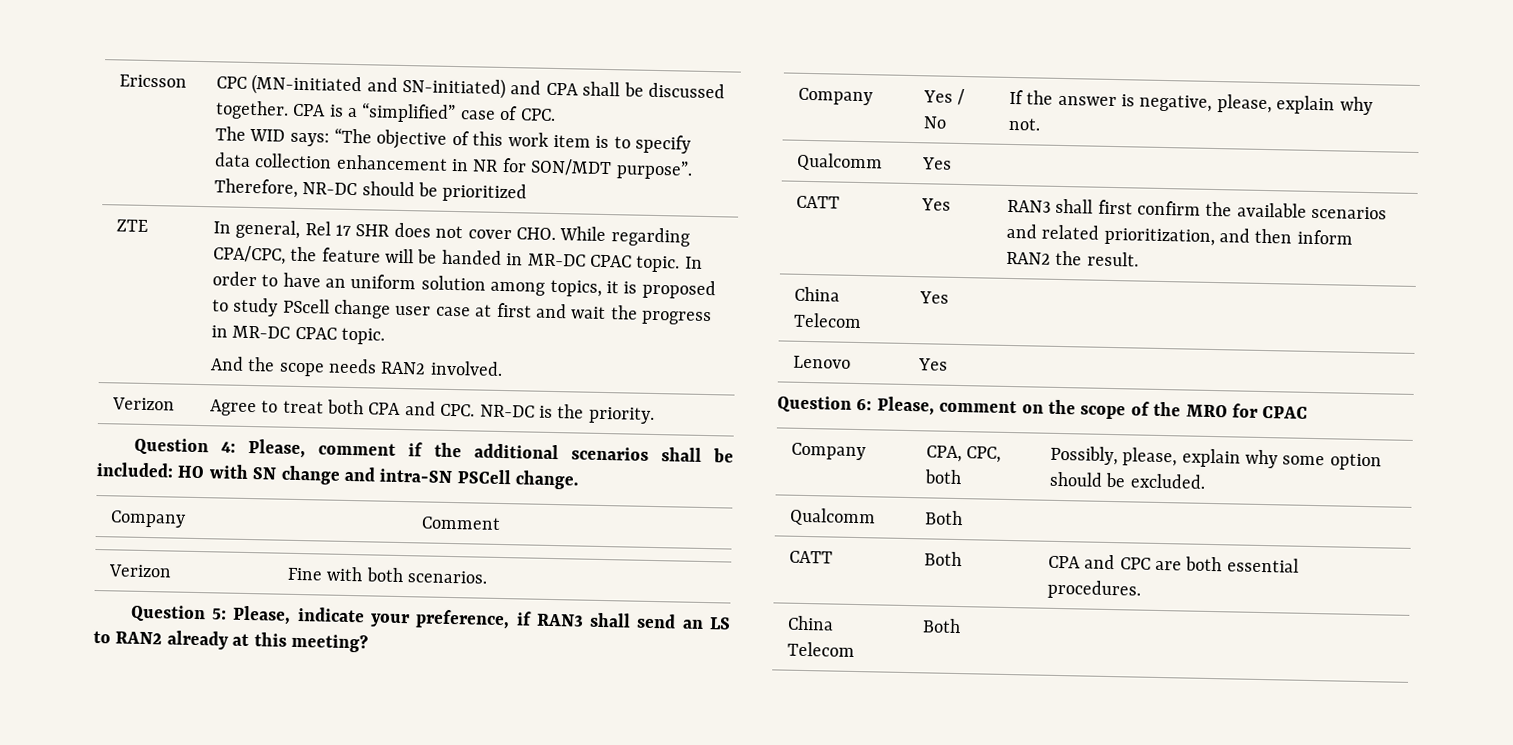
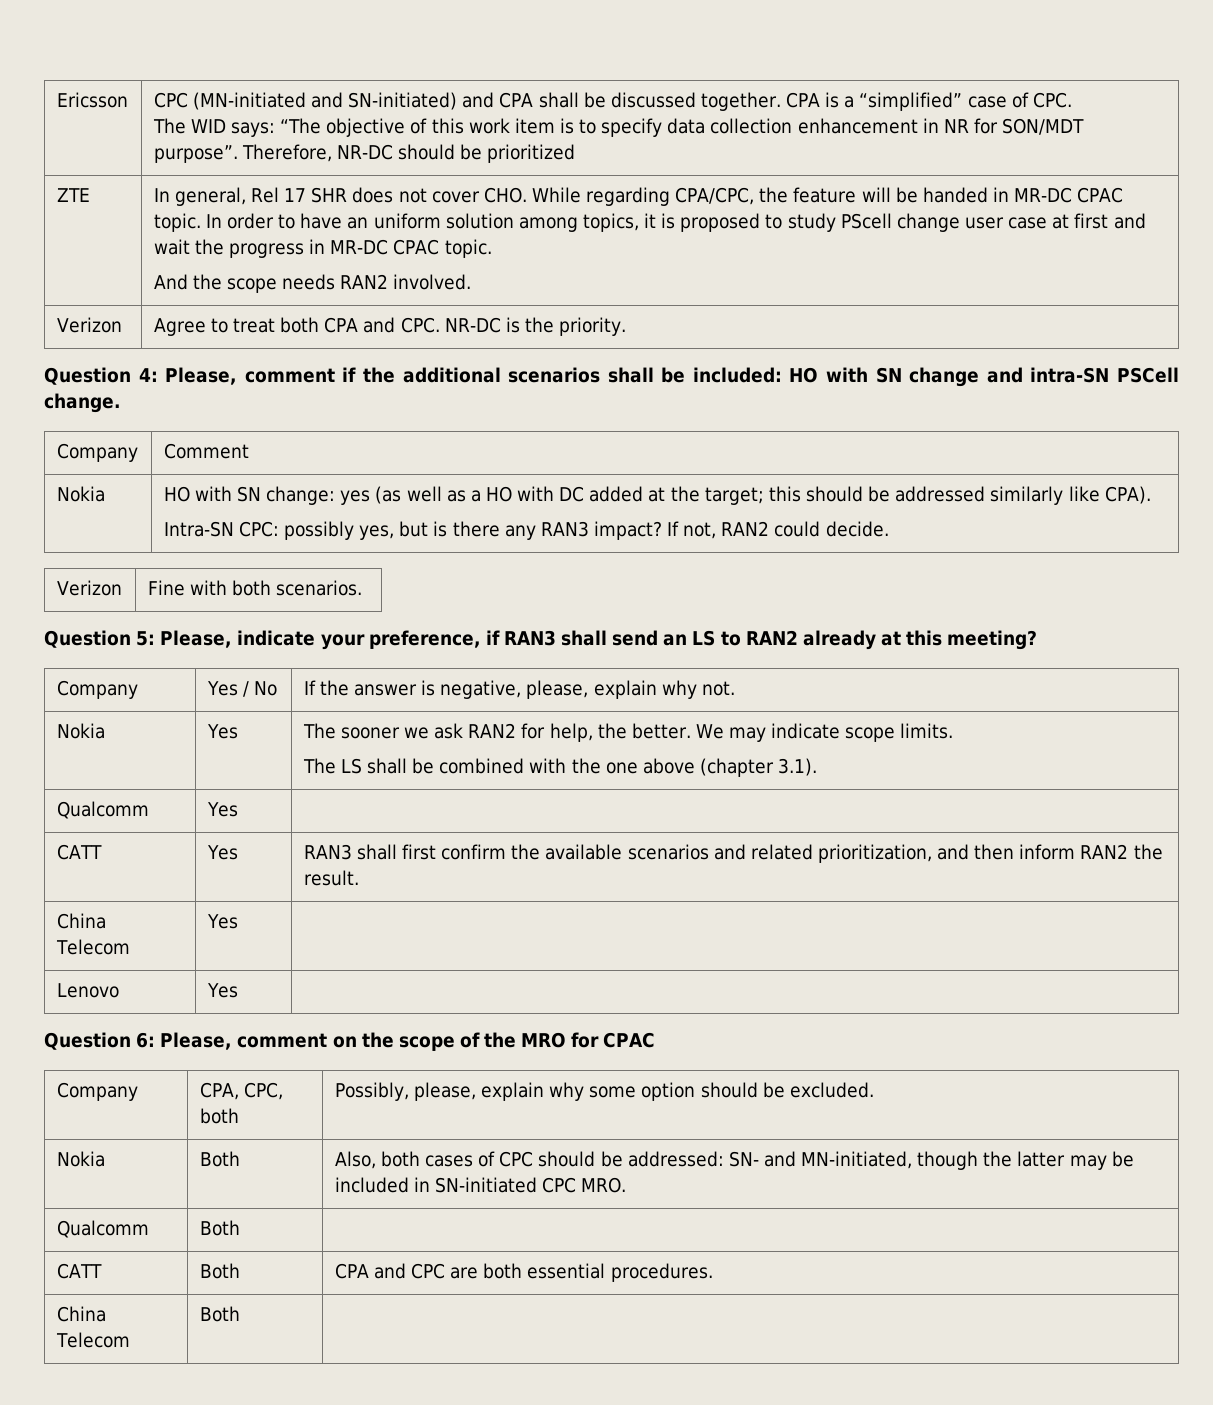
(501, 523) none -> [56,486,105,502] [163,486,1151,505] [163,521,889,540] // Nokia | HO with SN change: yes (as well as a HO with DC added at the target; this should be addressed similarly like CPA). // Intra-SN CPC: possibly yes, but is there any RAN3 impact? If not, RAN2 could decide.
(1041, 124) none -> [56,723,105,739] [206,724,238,739] [302,723,954,742] [302,758,818,777] // Nokia | Yes | The sooner we ask RAN2 for help, the better. We may indicate scope limits. // The LS shall be combined with the one above (chapter 3.1).
(1206, 481) none -> [56,1151,105,1167] [199,1151,240,1167] [334,1151,1134,1170] [334,1177,627,1193] // Nokia | Both | Also, both cases of CPC should be addressed: SN- and MN-initiated, though the latter may be included in SN-initiated CPC MRO.

